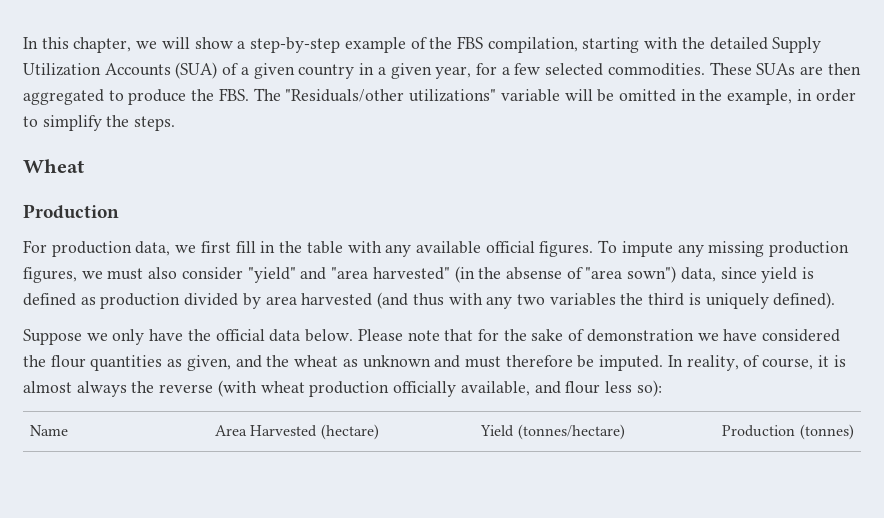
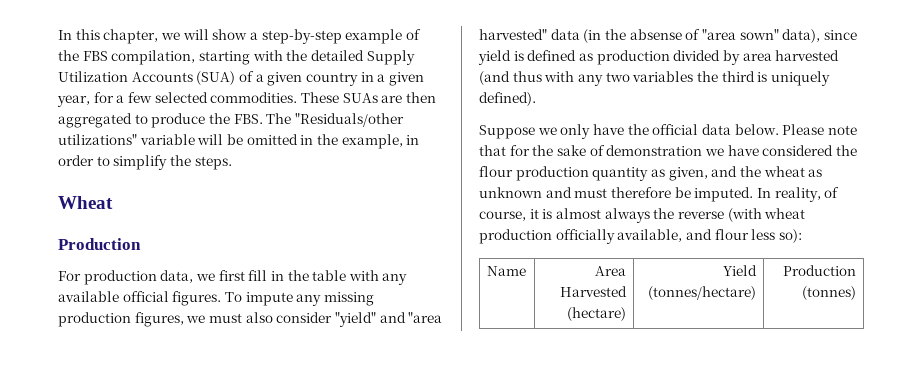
(450, 273) none -> [550,29,580,40] data
[627,266,716,283] sown") data, -> [739,29,821,43] sown" data),
[90,355,163,371] quantities -> [515,166,649,181] production quantity

